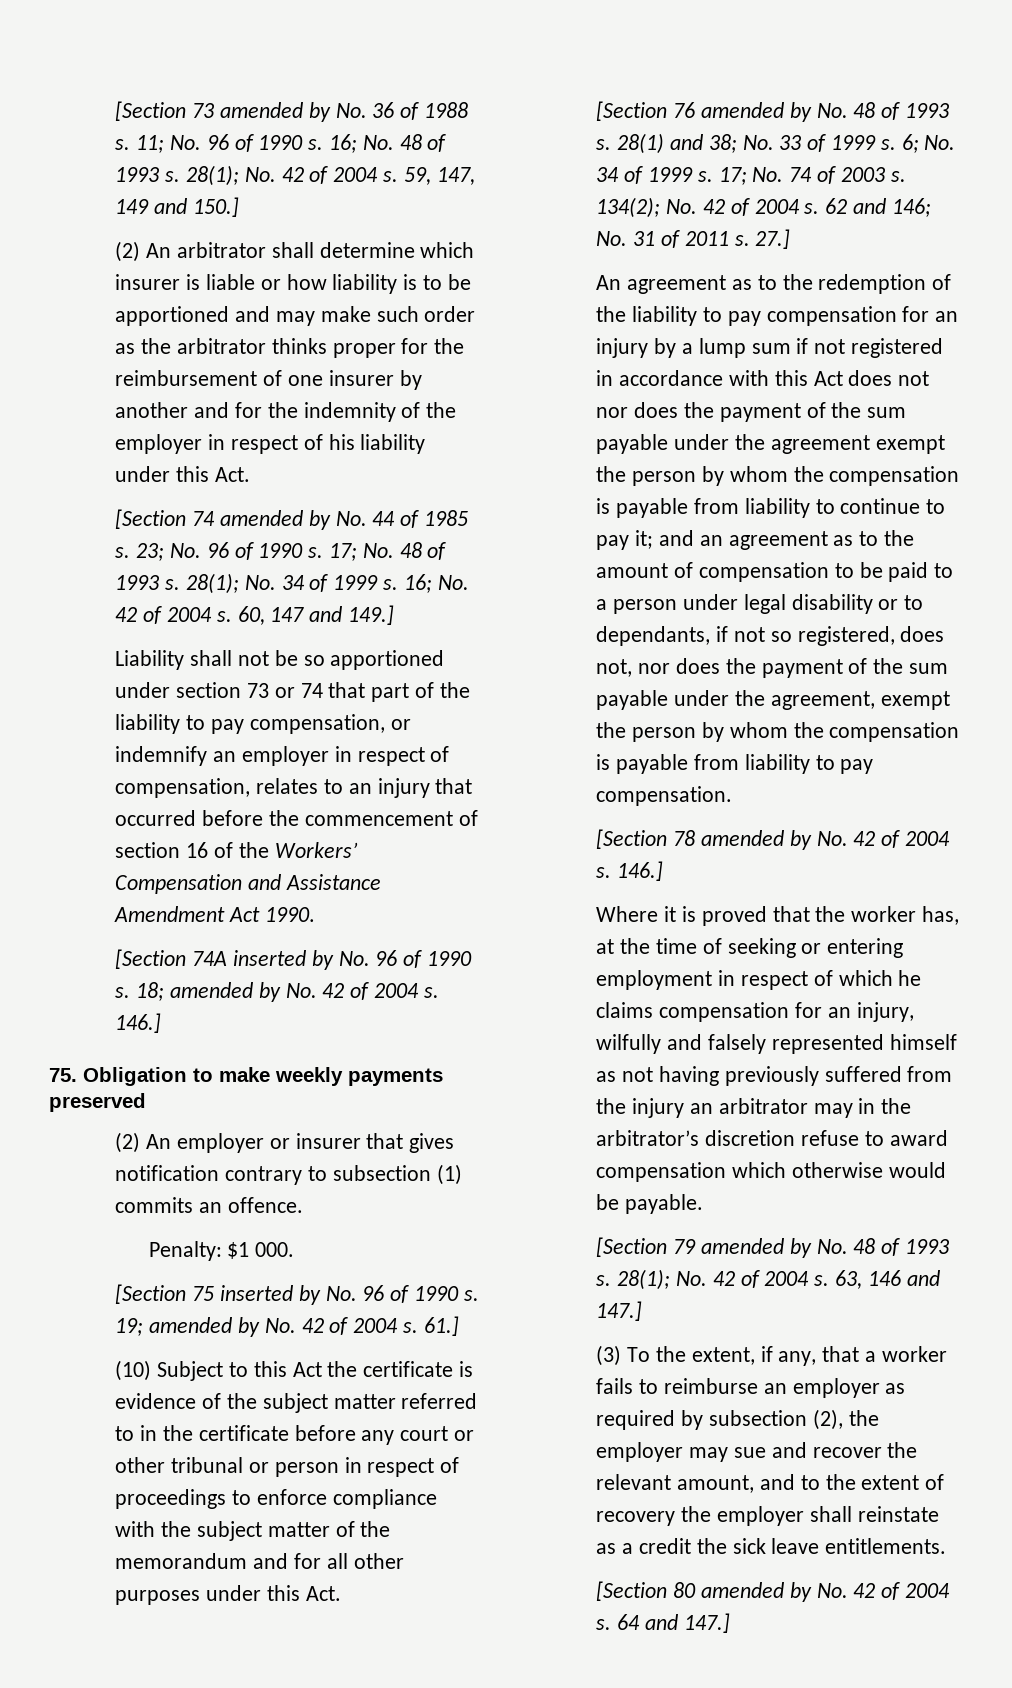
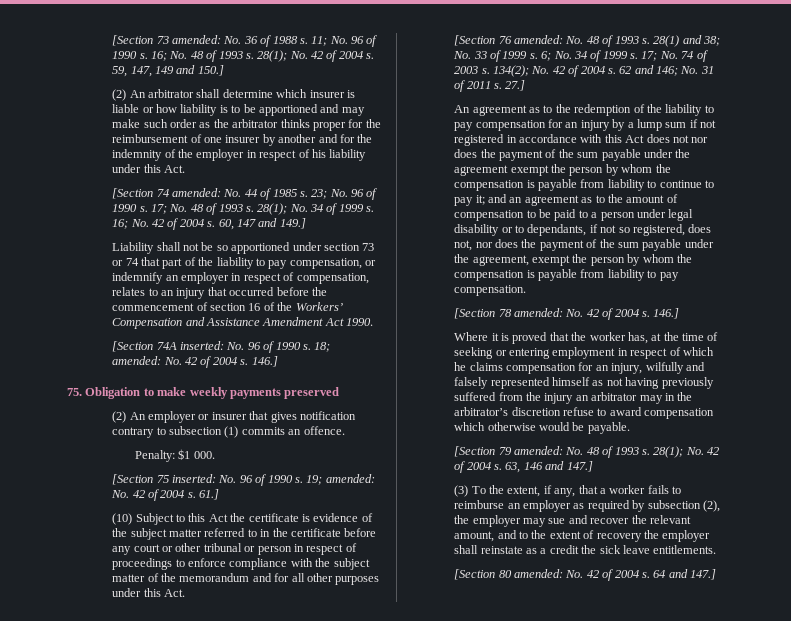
[219,102,331,122] amended by -> [172,35,222,44] amended:
[219,510,331,530] amended by -> [172,188,222,197] amended:
[232,950,334,970] inserted by -> [180,341,225,350] inserted:
[169,982,281,1002] amended by -> [112,356,162,365] amended:
[219,1285,321,1305] inserted by -> [172,474,217,483] inserted:
[149,1317,260,1337] amended by -> [325,474,375,483] amended:
[700,102,812,122] amended by -> [514,35,564,44] amended:
[700,830,812,850] amended by -> [514,308,564,317] amended:
[700,1238,812,1258] amended by -> [514,446,564,455] amended:
[700,1582,812,1602] amended by -> [514,569,564,578] amended:

